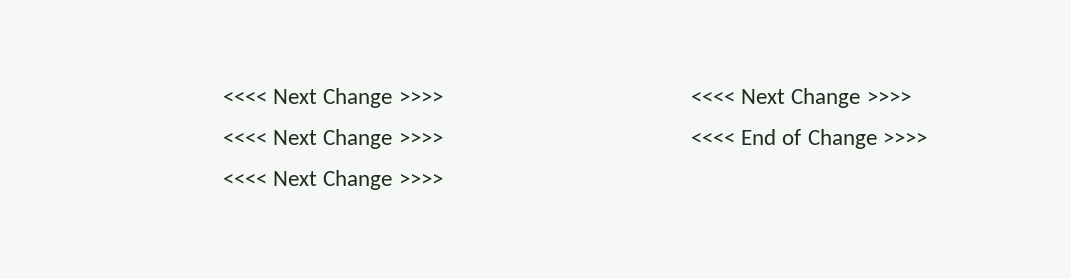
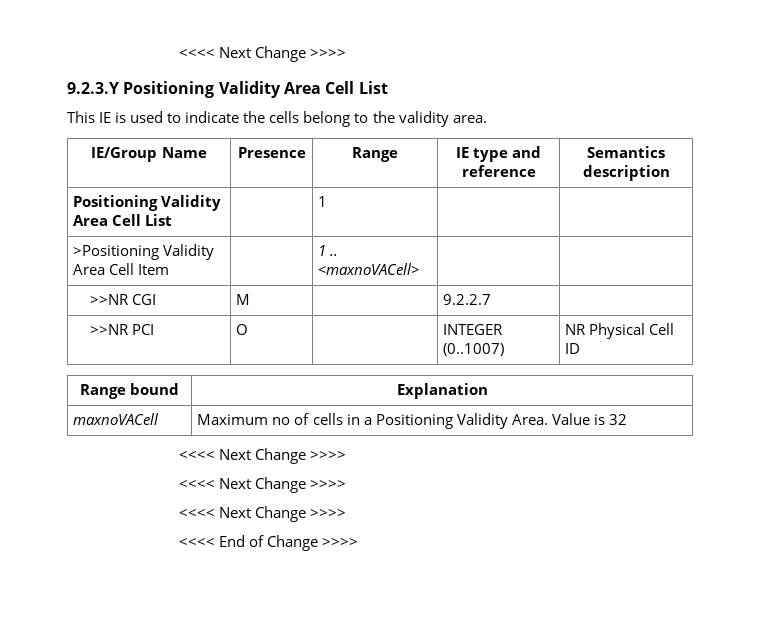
[223,88,443,108] <<<< Next Change >>>> -> [178,46,346,62] [67,81,388,98] [67,111,487,127] [91,147,207,162] [237,147,306,158] [352,147,398,162] [455,146,542,162] [461,165,536,177] [587,146,665,158] [582,165,670,181] [73,195,222,211] [73,214,173,226] [318,196,328,207] [73,244,215,260] [73,263,170,275] [318,245,339,256] [318,263,420,275] [90,294,157,305] [236,294,251,305] [443,294,492,305] [90,324,155,335] [236,324,249,335] [443,324,504,335] [443,343,505,356] [565,323,675,339] [565,343,581,354] [79,383,180,399] [396,383,488,399] [73,413,160,425] [197,413,627,429] <<<< Next Change >>>> // 9.2.3.Y Positioning Validity Area Cell List // This IE is used to indicate the cells belong to the validity area. // IE/Group Name | Presence | Range | IE type and reference | Semantics description // Positioning Validity Area Cell List | | 1 | | // >Positioning Validity Area Cell Item | | 1 .. <maxnoVACell> | | // >>NR CGI | M | | 9.2.2.7 | // >>NR PCI | O | | INTEGER (0..1007) | NR Physical Cell ID // Range bound | Explanation // maxnoVACell | Maximum no of cells in a Positioning Validity Area. Value is 32

